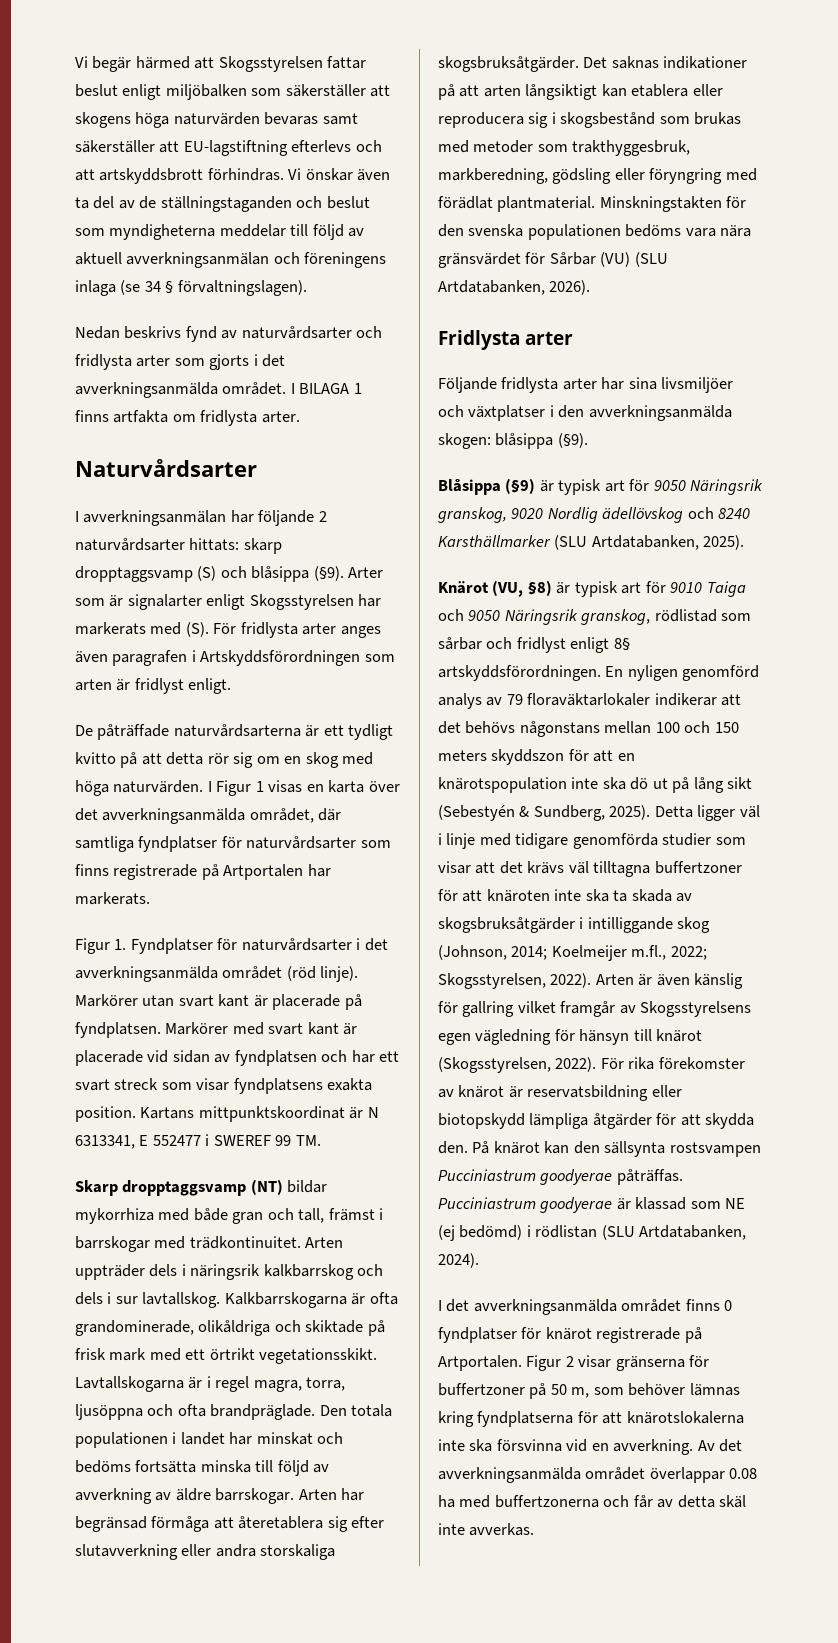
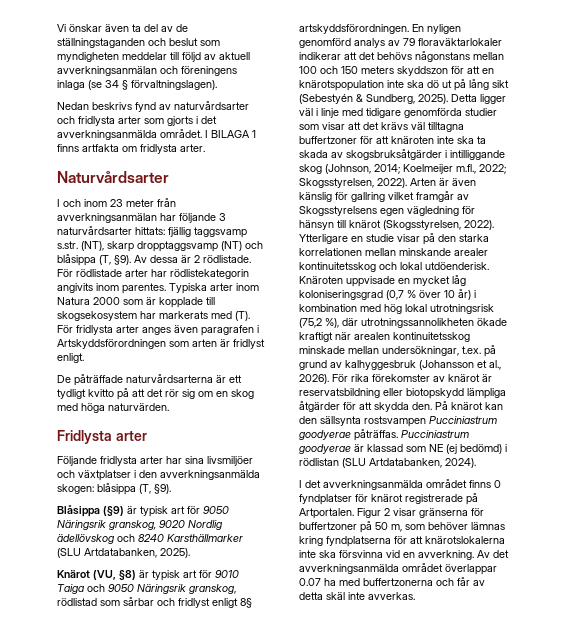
[75,56,367,72] [75,84,391,100] [75,112,358,128] [75,140,382,156] [75,168,302,184] Vi begär härmed att Skogsstyrelsen fattar beslut enligt miljöbalken som säkerställer att skogens höga naturvärden bevaras samt säkerställer att EU-lagstiftning efterlevs och att artskyddsbrott förhindras. Vi -> [57,24,66,32] Vi
[109,224,216,240] myndigheterna -> [57,52,119,62] myndigheten
(79, 516) none -> [63,198,176,207] och inom 23 meter från
[318,511,327,522] 2 -> [219,213,226,221] 3
(240, 544) none -> [168,227,247,238] [57,241,104,251] fjällig taggsvamp s.str. (NT),
[197,566,217,581] (S) -> [221,241,242,251] (NT)
[313,566,384,581] [75,594,354,610] (§9). Arter som är signalarter enligt Skogsstyrelsen -> [99,255,251,265] [57,269,249,279] [57,283,259,294] [57,297,215,308] [57,311,137,321] (T, §9). Av dessa är 2 rödlistade. För rödlistade arter har rödlistekategorin angivits inom parentes. Typiska arter inom Natura 2000 som är kopplade till skogsekosystem
[185,622,209,637] (S). -> [235,311,250,321] (T).
[166,752,204,765] detta -> [147,389,163,397] det
[207,780,400,796] [75,808,342,824] [75,836,391,852] [75,864,331,880] [75,892,150,905] [75,938,388,954] [75,966,359,982] [75,994,362,1010] [75,1022,358,1038] [75,1050,400,1066] [75,1078,373,1094] [75,1106,379,1122] [75,1134,321,1149] [75,1179,328,1196] [75,1208,384,1224] [75,1236,344,1252] [75,1264,384,1280] [75,1292,398,1308] [75,1320,385,1336] [75,1348,378,1364] [75,1376,346,1392] [75,1404,393,1420] [75,1432,344,1448] [75,1460,330,1476] [75,1488,365,1504] [75,1516,385,1532] [75,1544,336,1560] [438,56,748,72] [438,84,723,100] [438,112,742,128] [438,140,691,156] [438,168,757,184] [438,196,747,212] [438,224,752,240] [438,252,668,268] [438,280,591,295] I Figur 1 visas en karta över det avverkningsanmälda området, där samtliga fyndplatser för naturvårdsarter som finns registrerade på Artportalen har markerats. // Figur 1. Fyndplatser för naturvårdsarter i det avverkningsanmälda området (röd linje). Markörer utan svart kant är placerade på fyndplatsen. Markörer med svart kant är placerade vid sidan av fyndplatsen och har ett svart streck som visar fyndplatsens exakta position. Kartans mittpunktskoordinat är N 6313341, E 552477 i SWEREF 99 TM. // Skarp dropptaggsvamp (NT) bildar mykorrhiza med både gran och tall, främst i barrskogar med trädkontinuitet. Arten uppträder dels i näringsrik kalkbarrskog och dels i sur lavtallskog. Kalkbarrskogarna är ofta grandominerade, olikåldriga och skiktade på frisk mark med ett örtrikt vegetationsskikt. Lavtallskogarna är i regel magra, torra, ljusöppna och ofta brandpräglade. Den totala populationen i landet har minskat och bedöms fortsätta minska till följd av avverkning av äldre barrskogar. Arten har begränsad förmåga att återetablera sig efter slutavverkning eller andra storskaliga skogsbruksåtgärder. Det saknas indikationer på att arten långsiktigt kan etablera eller reproducera sig i skogsbestånd som brukas med metoder som trakthyggesbruk, markberedning, gödsling eller föryngring med förädlat plantmaterial. Minskningstakten för den svenska populationen bedöms vara nära gränsvärdet för Sårbar (VU) (SLU Artdatabanken, 2026). -> (169, 407) none
[557,433,588,448] (§9). -> [139,484,171,494] (T, §9).
(597, 1064) none -> [299,233,489,245] [299,248,488,256] [299,262,489,272] [299,275,466,287] [299,289,476,300] [299,304,494,314] [299,318,507,328] [299,332,470,342] [299,345,496,357] [299,360,501,370] [299,374,329,384] Ytterligare en studie visar på den starka korrelationen mellan minskande arealer kontinuitetsskog och lokal utdöenderisk. Knäroten uppvisade en mycket låg koloniseringsgrad (0,7 % över 10 år) i kombination med hög lokal utrotningsrisk (75,2 %), där utrotningssannolikheten ökade kraftigt när arealen kontinuitetsskog minskade mellan undersökningar, t.ex. på grund av kalhyggesbruk (Johansson et al., 2026).
[729,1468,758,1479] 0.08 -> [299,578,321,586] 0.07

